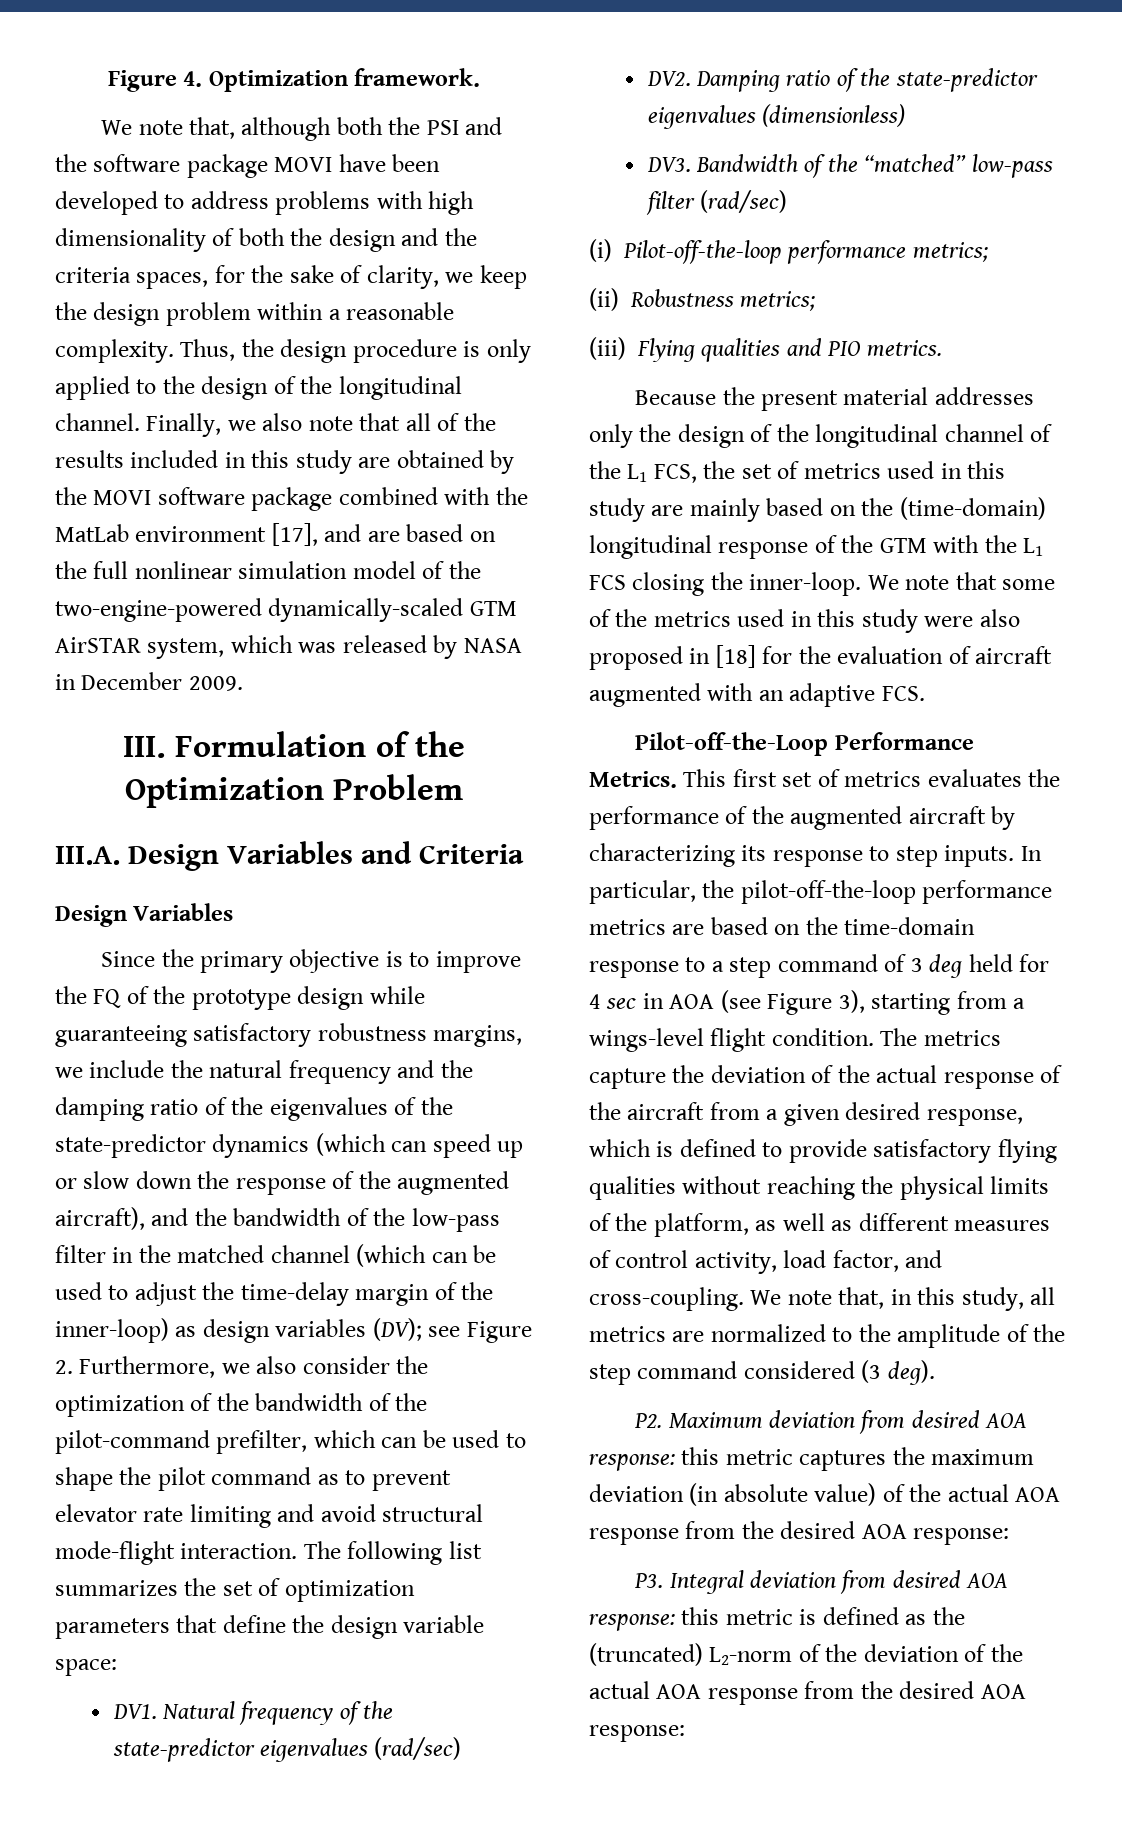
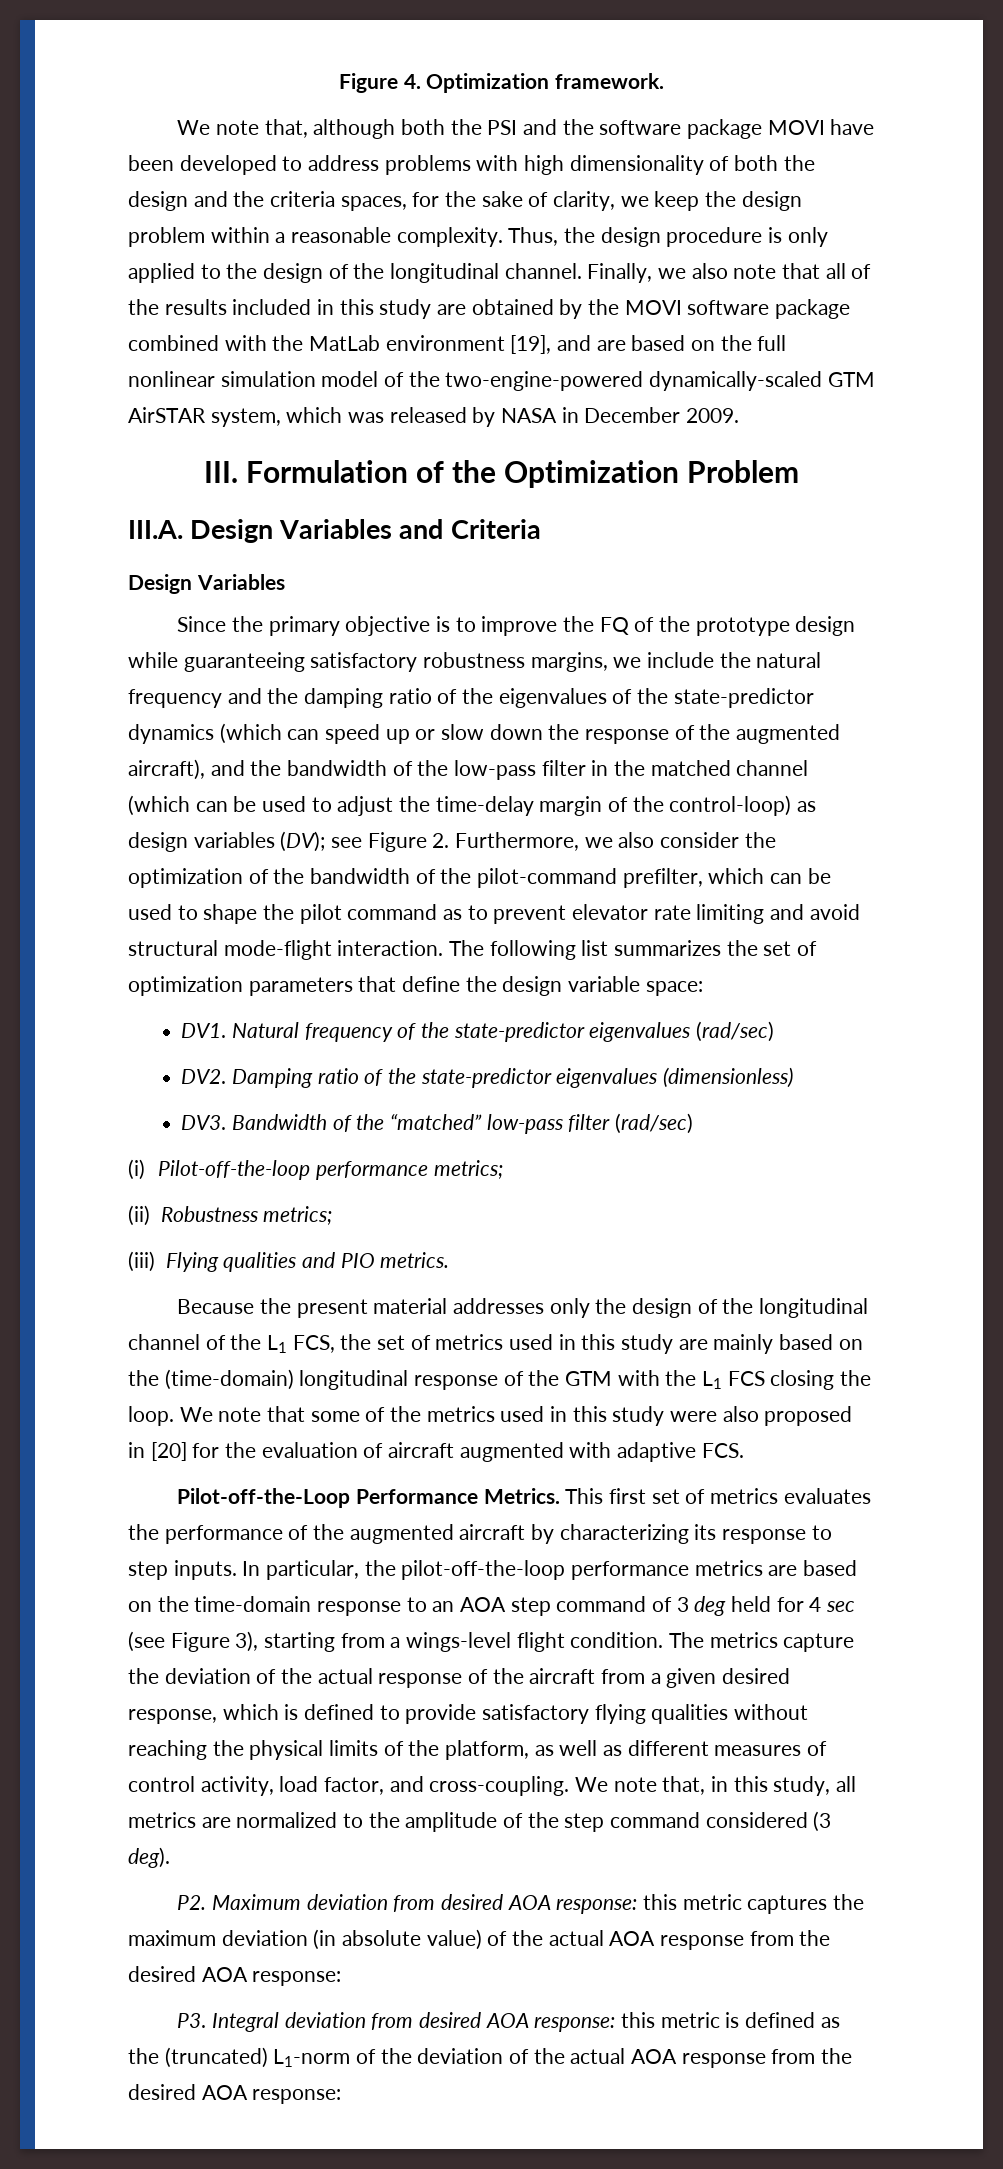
[271,523,318,546] [17], -> [510,335,552,354] [19],
[55,1318,169,1343] inner-loop) -> [669,795,792,816] control-loop)
[749,572,862,596] inner-loop. -> [128,1406,174,1426] loop.
[715,645,756,668] [18] -> [150,1442,187,1461] [20]
[758,690,784,701] an -> (612, 1450) none
[711,961,724,972] a -> [432,1597,507,1612] an AOA
[642,993,715,1009] in AOA -> (856, 1606) none
[709,1647,793,1665] L2-norm -> [273,2049,351,2067] L1-norm

